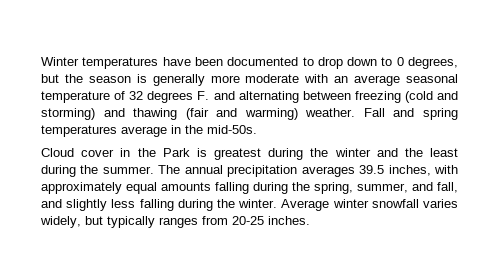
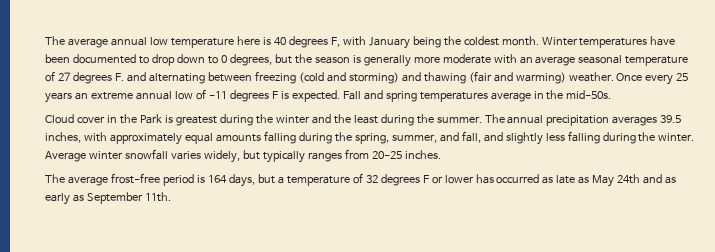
(41, 61) none -> [45,36,539,49] The average annual low temperature here is 40 degrees F, with January being the coldest month.
[129,91,144,100] 32 -> [57,72,70,81] 27
(356, 112) none -> [616,73,689,85] [45,89,340,103] Once every 25 years an extreme annual low of -11 degrees F is expected.
(310, 220) none -> [45,173,677,187] [45,192,171,205] // The average frost-free period is 164 days, but a temperature of 32 degrees F or lower has occurred as late as May 24th and as early as September 11th.

